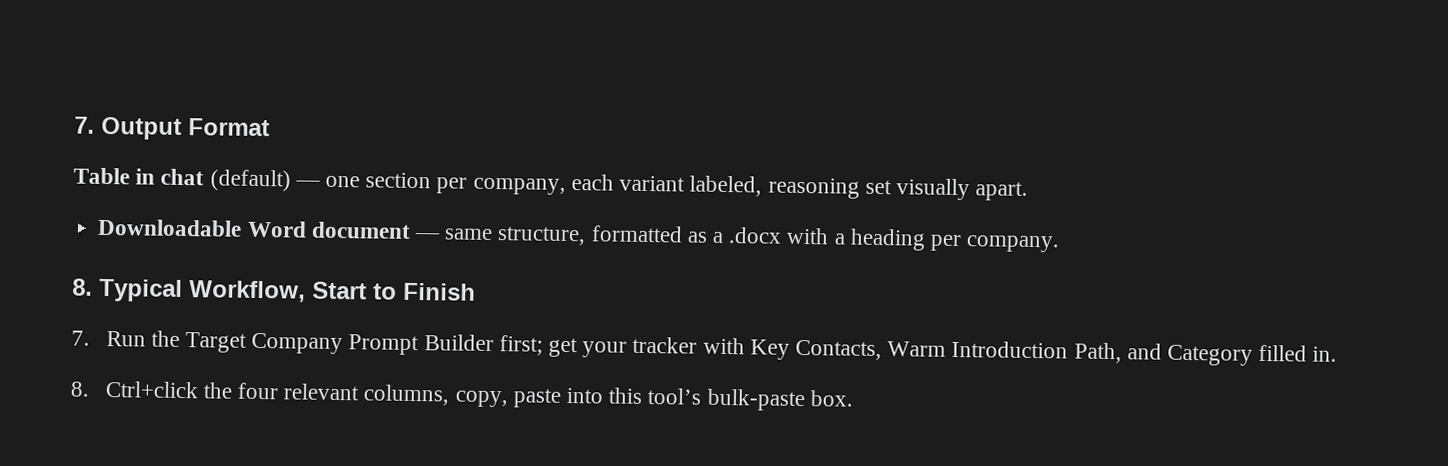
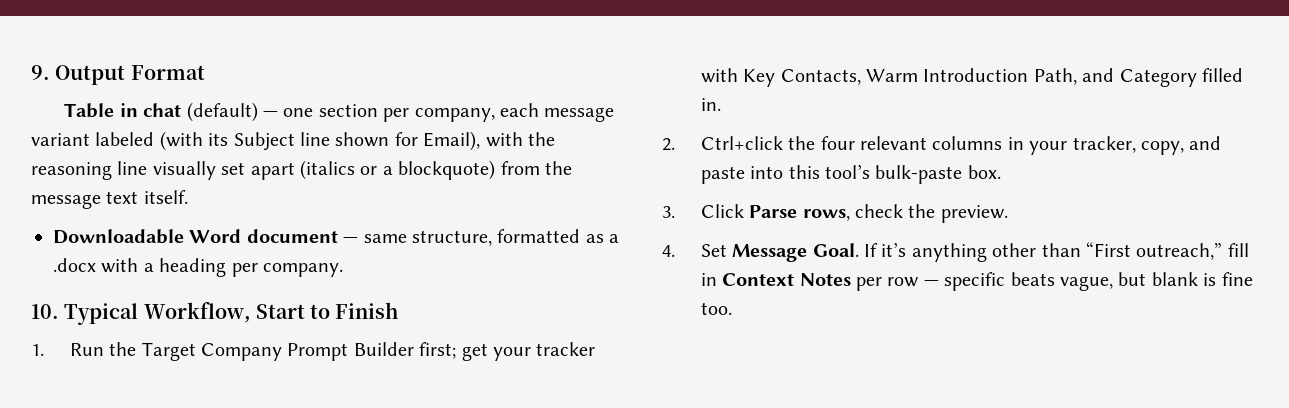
[74,116,95,134] 7. -> [31,65,50,80] 9.
[619,175,1029,201] variant labeled, reasoning set visually apart. -> [544,107,615,122] [31,131,555,151] [31,160,572,180] [31,190,188,209] message variant labeled (with its Subject line shown for Email), with the reasoning line visually set apart (italics or a blockquote) from the message text itself.
[72,278,93,296] 8. -> [31,304,59,319] 10.
[71,330,90,346] 7. -> [31,344,44,356] 1.
[70,381,90,397] 8. -> [662,138,675,151] 2.
[363,384,508,408] columns, copy, -> [932,136,1222,155] columns in your tracker, copy, and
(853, 398) none -> [662,204,1008,223] [662,242,1249,262] [700,272,1253,291] [700,302,732,315] // 3. Click Parse rows, check the preview. // 4. Set Message Goal. If it’s anything other than “First outreach,” fill in Context Notes per row — specific beats vague, but blank is fine too.

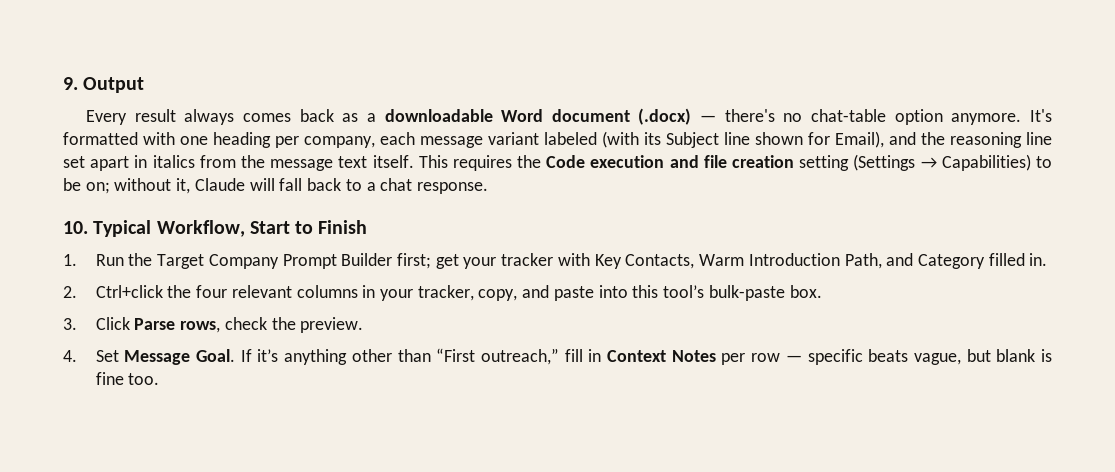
[130,65,205,80] [64,102,378,122] Format // Table in chat (default) — one section -> [86,108,1053,125] [63,132,271,148] // Every result always comes back as a downloadable Word document (.docx) — there's no chat-table option anymore. It's formatted with one heading
[485,132,523,147] with -> [889,132,916,145] and
[152,161,216,180] visually -> (1052, 138) none
[300,160,496,180] (italics or a blockquote) -> [134,155,195,168] in italics
[53,229,620,246] [53,258,343,277] // Downloadable Word document — same structure, formatted as a .docx with a heading per company. -> [418,154,1052,171] [63,178,488,194] This requires the Code execution and file creation setting (Settings → Capabilities) to be on; without it, Claude will fall back to a chat response.

